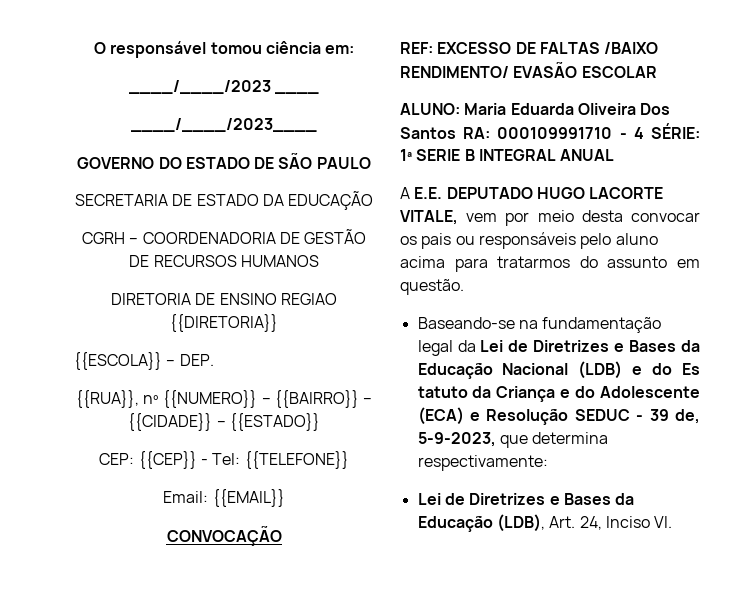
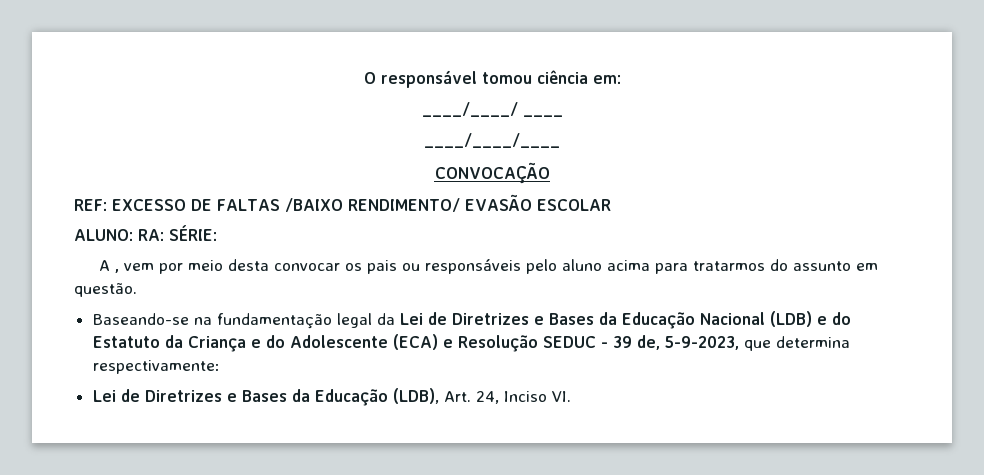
[128,80,271,94] ____/____/2023 -> [421,102,518,117] ____/____/
[131,118,317,132] [77,153,371,169] [74,191,374,210] [81,229,367,244] [129,255,319,267] [111,293,337,305] [170,314,278,332] [74,352,214,370] [75,390,373,408] [128,413,320,431] [99,451,349,469] [163,489,285,507] ____/____/2023____ // GOVERNO DO ESTADO DE SÃO PAULO // SECRETARIA DE ESTADO DA EDUCAÇÃO // CGRH – COORDENADORIA DE GESTÃO DE RECURSOS HUMANOS // DIRETORIA DE ENSINO REGIAO {{DIRETORIA}} // {{ESCOLA}} – DEP. // {{RUA}}, nº {{NUMERO}} – {{BAIRRO}} – {{CIDADE}} – {{ESTADO}} // CEP: {{CEP}} - Tel: {{TELEFONE}} // Email: {{EMAIL}} -> [424,133,560,148] ____/____/____
[464,103,671,115] [400,123,700,139] [400,149,615,161] [400,187,664,199] [400,210,458,225] Maria Eduarda Oliveira Dos Santos RA: 000109991710 - 4 SÉRIE: 1ª SERIE B INTEGRAL ANUAL // A E.E. DEPUTADO HUGO LACORTE VITALE, -> [138,225,217,241] [98,260,119,273] RA: SÉRIE: // A ,
[682,363,700,375] [417,386,468,398] Es tatuto -> [92,336,160,348] Estatuto

